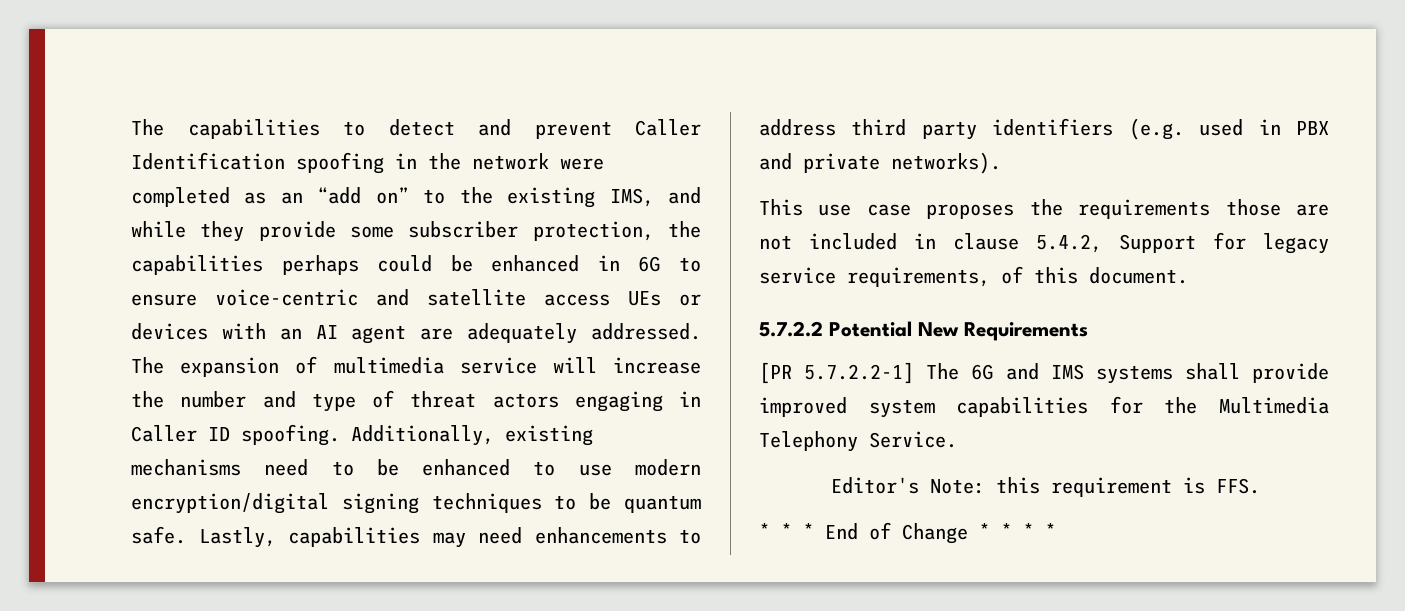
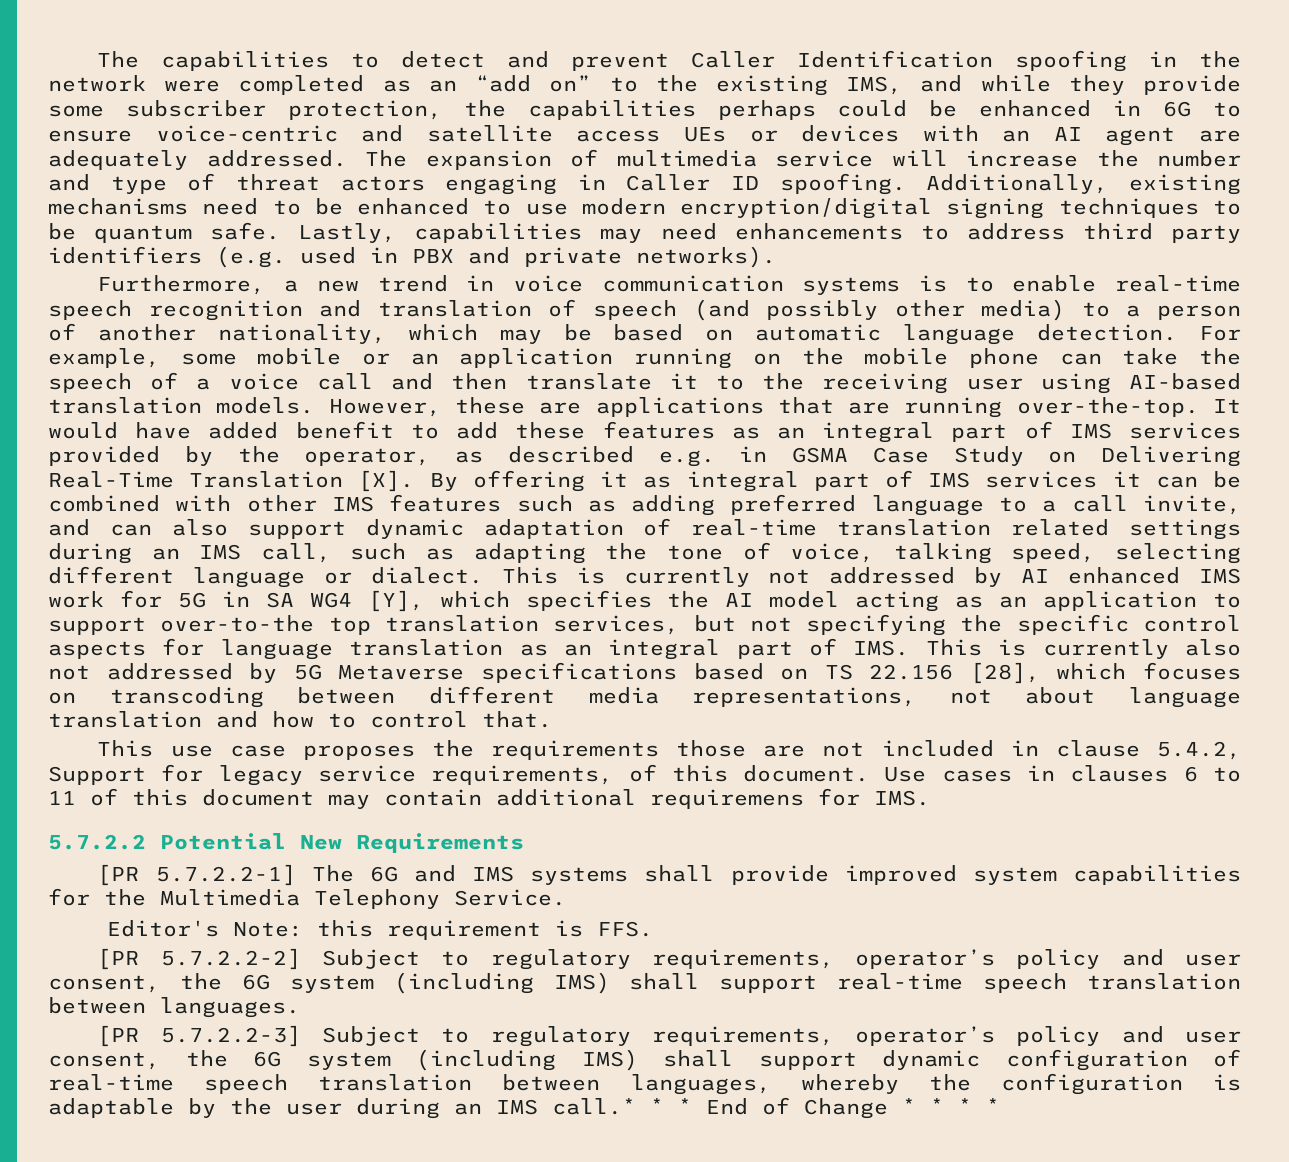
(1001, 163) none -> [97,275,1241,295] [48,299,1241,321] [48,323,1241,345] [48,348,1241,369] [48,372,1241,394] [48,397,1241,418] [48,421,1241,443] [48,446,1241,467] [48,470,1241,492] [48,494,1241,516] [48,518,1241,540] [48,542,1242,564] [48,566,1241,588] [48,590,1241,612] [48,614,1241,636] [48,638,1241,660] [48,662,1242,684] [48,686,1241,708] [48,711,552,728] // Furthermore, a new trend in voice communication systems is to enable real-time speech recognition and translation of speech (and possibly other media) to a person of another nationality, which may be based on automatic language detection. For example, some mobile or an application running on the mobile phone can take the speech of a voice call and then translate it to the receiving user using AI-based translation models. However, these are applications that are running over-the-top. It would have added benefit to add these features as an integral part of IMS services provided by the operator, as described e.g. in GSMA Case Study on Delivering Real-Time Translation [X]. By offering it as integral part of IMS services it can be combined with other IMS features such as adding preferred language to a call invite, and can also support dynamic adaptation of real-time translation related settings during an IMS call, such as adapting the tone of voice, talking speed, selecting different language or dialect. This is currently not addressed by AI enhanced IMS work for 5G in SA WG4 [Y], which specifies the AI model acting as an application to support over-to-the top translation services, but not specifying the specific control aspects for language translation as an integral part of IMS. This is currently also not addressed by 5G Metaverse specifications based on TS 22.156 [28], which focuses on transcoding between different media representations, not about language translation and how to control that.
(1188, 275) none -> [884,765,1241,782] [48,788,930,809] Use cases in clauses 6 to 11 of this document may contain additional requiremens for IMS.
[759,523,770,539] * -> [97,948,1242,970] [48,972,1241,994] [48,997,300,1018] [97,1025,1242,1047] [48,1049,1241,1071] [48,1073,1241,1095] [48,1098,636,1119] [PR 5.7.2.2-2] Subject to regulatory requirements, operator’s policy and user consent, the 6G system (including IMS) shall support real-time speech translation between languages. // [PR 5.7.2.2-3] Subject to regulatory requirements, operator’s policy and user consent, the 6G system (including IMS) shall support dynamic configuration of real-time speech translation between languages, whereby the configuration is adaptable by the user during an IMS call.*

